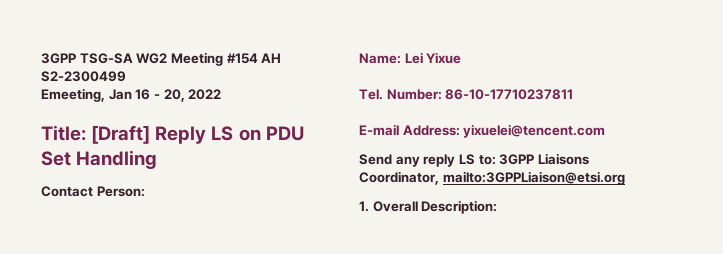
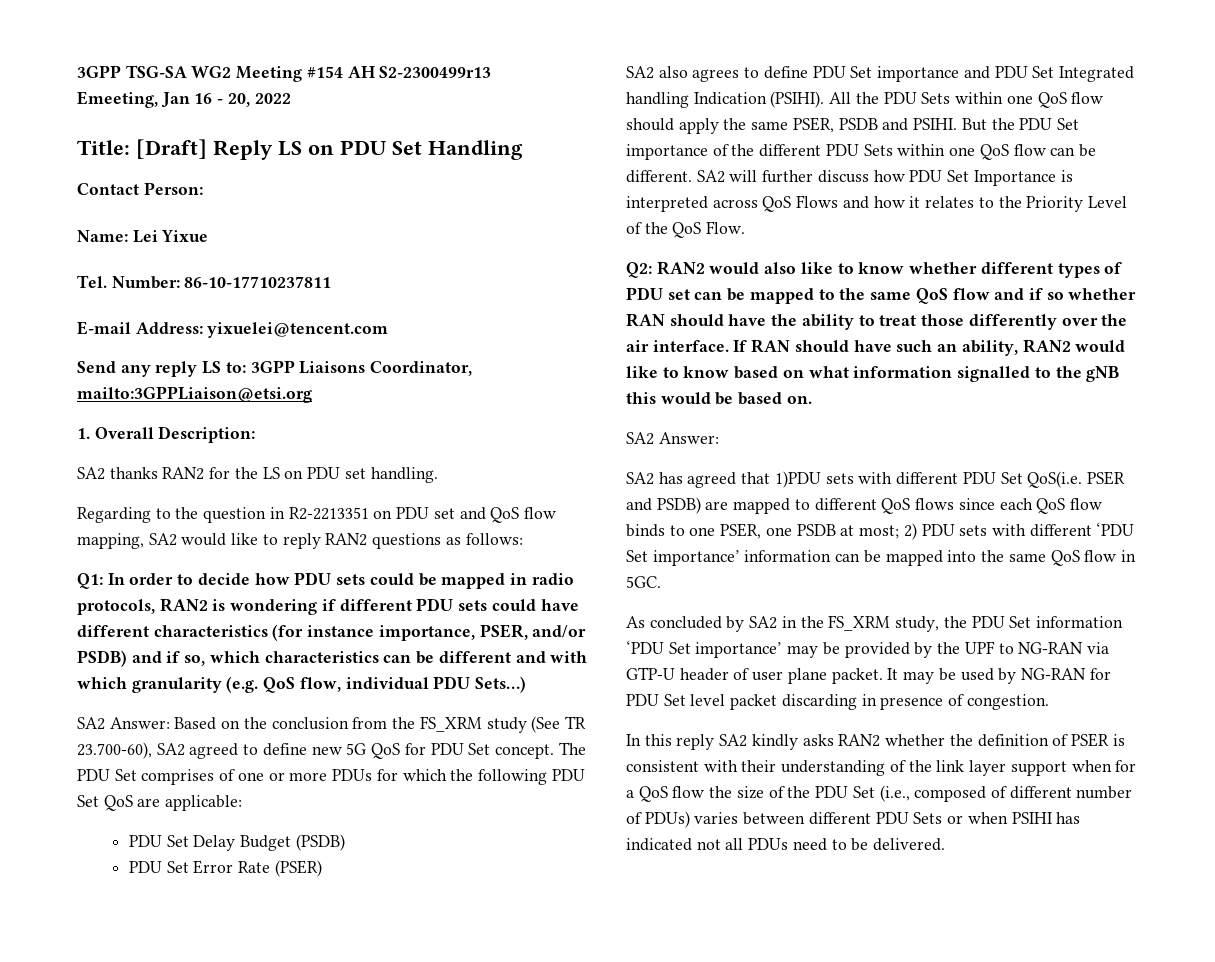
[41,71,126,82] S2-2300499 -> [379,66,492,78] S2-2300499r13
(498, 207) none -> [77,467,438,483] [77,507,556,523] [77,533,523,549] [77,572,574,589] [77,598,579,615] [77,624,587,641] [77,650,588,667] [77,676,527,693] [77,716,586,733] [77,742,586,759] [77,769,585,785] [77,795,243,811] [128,834,345,851] [128,860,322,877] [626,66,1134,82] [626,91,1104,108] [626,117,1079,134] [626,144,1096,160] [626,170,1073,186] [626,195,1127,212] [626,221,746,238] [626,261,1123,278] [626,287,1137,304] [626,313,1128,330] [626,339,1126,356] [626,366,1120,382] [626,392,812,405] [626,432,719,445] [626,471,1125,488] [626,497,1102,514] [626,522,1135,540] [626,550,1136,566] [626,576,661,588] [626,615,1123,632] [626,640,1109,658] [626,667,1111,684] [626,694,1049,710] [626,733,1125,750] [626,760,1137,776] [626,785,1133,802] [626,811,1081,828] [626,838,946,851] // SA2 thanks RAN2 for the LS on PDU set handling. // Regarding to the question in R2-2213351 on PDU set and QoS flow mapping, SA2 would like to reply RAN2 questions as follows: // Q1: In order to decide how PDU sets could be mapped in radio protocols, RAN2 is wondering if different PDU sets could have different characteristics (for instance importance, PSER, and/or PSDB) and if so, which characteristics can be different and with which granularity (e.g. QoS flow, individual PDU Sets…) // SA2 Answer: Based on the conclusion from the FS_XRM study (See TR 23.700-60), SA2 agreed to define new 5G QoS for PDU Set concept. The PDU Set comprises of one or more PDUs for which the following PDU Set QoS are applicable: // PDU Set Delay Budget (PSDB) // PDU Set Error Rate (PSER) // SA2 also agrees to define PDU Set importance and PDU Set Integrated handling Indication (PSIHI). All the PDU Sets within one QoS flow should apply the same PSER, PSDB and PSIHI. But the PDU Set importance of the different PDU Sets within one QoS flow can be different. SA2 will further discuss how PDU Set Importance is interpreted across QoS Flows and how it relates to the Priority Level of the QoS Flow. // Q2: RAN2 would also like to know whether different types of PDU set can be mapped to the same QoS flow and if so whether RAN should have the ability to treat those differently over the air interface. If RAN should have such an ability, RAN2 would like to know based on what information signalled to the gNB this would be based on. // SA2 Answer: // SA2 has agreed that 1)PDU sets with different PDU Set QoS(i.e. PSER and PSDB) are mapped to different QoS flows since each QoS flow binds to one PSER, one PSDB at most; 2) PDU sets with different ‘PDU Set importance’ information can be mapped into the same QoS flow in 5GC. // As concluded by SA2 in the FS_XRM study, the PDU Set information ‘PDU Set importance’ may be provided by the UPF to NG-RAN via GTP-U header of user plane packet. It may be used by NG-RAN for PDU Set level packet discarding in presence of congestion. // In this reply SA2 kindly asks RAN2 whether the definition of PSER is consistent with their understanding of the link layer support when for a QoS flow the size of the PDU Set (i.e., composed of different number of PDUs) varies between different PDU Sets or when PSIHI has indicated not all PDUs need to be delivered.

